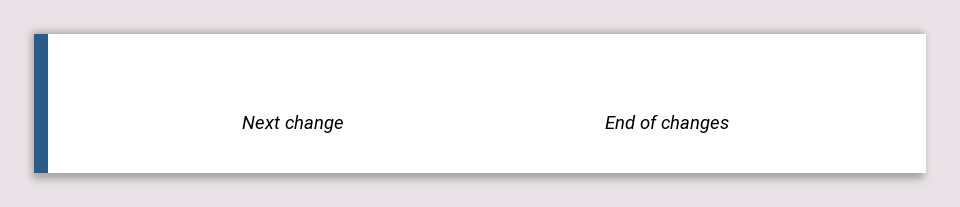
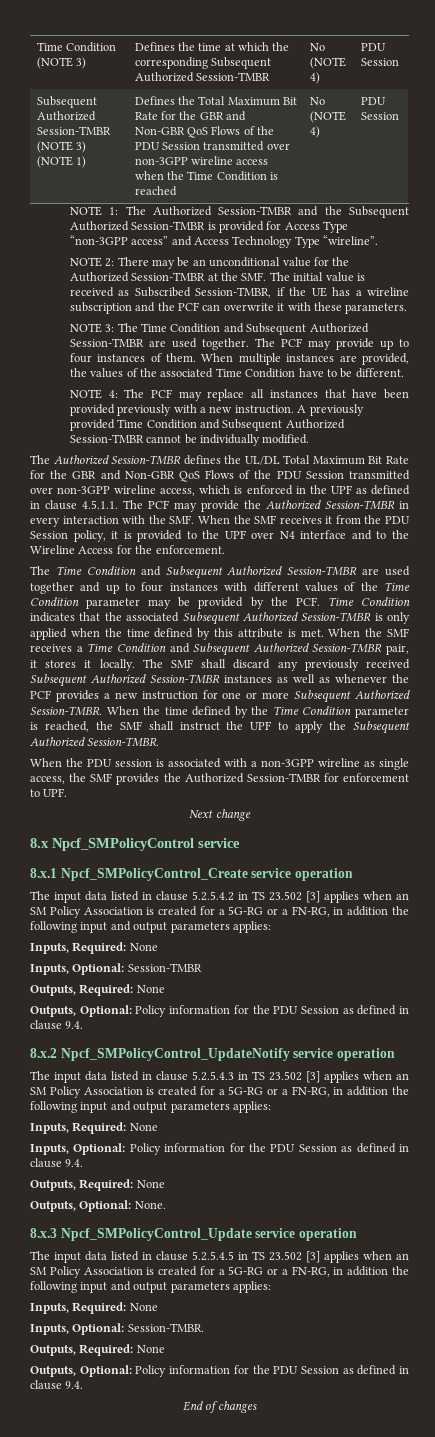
[242,115,344,133] Next change -> [36,42,116,52] [36,57,86,69] [134,42,290,51] [134,57,271,69] [134,72,270,82] [309,43,325,51] [309,57,346,69] [309,72,320,84] [360,43,386,51] [360,58,399,66] [36,96,97,108] [36,111,96,121] [36,126,111,135] [36,141,86,153] [36,156,86,168] [134,96,298,106] [134,111,247,121] [134,126,275,138] [134,141,290,151] [134,156,269,165] [134,171,279,181] [134,186,177,196] [309,97,325,105] [309,111,346,123] [309,126,320,138] [360,97,386,105] [360,112,399,120] [69,206,410,218] [69,221,349,233] [69,235,379,248] [69,257,350,269] [69,272,365,282] [69,287,410,298] [69,302,408,314] [69,323,369,335] [69,338,410,350] [69,353,409,365] [69,368,404,378] [69,389,409,401] [69,404,364,416] [69,419,345,431] [69,434,310,446] [30,455,409,465] [30,470,411,482] [30,485,410,496] [30,500,409,512] [30,515,410,527] [30,530,410,542] [30,545,225,554] [30,566,410,579] [30,582,411,594] [30,597,410,609] [30,612,410,625] [30,628,409,640] [30,643,409,656] [30,659,410,671] [30,674,409,687] [30,690,410,703] [30,706,409,718] [30,721,411,734] [30,737,160,747] [30,758,409,770] [30,773,409,785] [30,788,68,797] [189,809,251,821] [30,838,240,851] [30,868,353,881] [30,891,409,903] [30,906,410,918] [30,921,271,933] [30,942,158,954] [30,963,202,975] [30,984,165,996] [30,1005,409,1017] [30,1020,84,1030] [30,1048,395,1061] [30,1071,409,1083] [30,1086,410,1098] [30,1101,271,1113] [30,1122,158,1134] [30,1143,409,1155] [30,1158,84,1168] [30,1179,165,1191] [30,1200,166,1212] [30,1228,357,1241] [30,1251,409,1263] [30,1266,410,1278] [30,1281,271,1293] [30,1302,158,1314] [30,1323,204,1335] [30,1344,165,1356] [30,1365,409,1377] [30,1380,84,1390] Time Condition (NOTE 3) | Defines the time at which the corresponding Subsequent Authorized Session-TMBR | No (NOTE 4) | PDU Session // Subsequent Authorized Session-TMBR (NOTE 3) (NOTE 1) | Defines the Total Maximum Bit Rate for the GBR and Non-GBR QoS Flows of the PDU Session transmitted over non-3GPP wireline access when the Time Condition is reached | No (NOTE 4) | PDU Session // NOTE 1: The Authorized Session-TMBR and the Subsequent Authorized Session-TMBR is provided for Access Type “non-3GPP access” and Access Technology Type “wireline”. // NOTE 2: There may be an unconditional value for the Authorized Session-TMBR at the SMF. The initial value is received as Subscribed Session-TMBR, if the UE has a wireline subscription and the PCF can overwrite it with these parameters. // NOTE 3: The Time Condition and Subsequent Authorized Session-TMBR are used together. The PCF may provide up to four instances of them. When multiple instances are provided, the values of the associated Time Condition have to be different. // NOTE 4: The PCF may replace all instances that have been provided previously with a new instruction. A previously provided Time Condition and Subsequent Authorized Session-TMBR cannot be individually modified. // The Authorized Session-TMBR defines the UL/DL Total Maximum Bit Rate for the GBR and Non-GBR QoS Flows of the PDU Session transmitted over non-3GPP wireline access, which is enforced in the UPF as defined in clause 4.5.1.1. The PCF may provide the Authorized Session-TMBR in every interaction with the SMF. When the SMF receives it from the PDU Session policy, it is provided to the UPF over N4 interface and to the Wireline Access for the enforcement. // The Time Condition and Subsequent Authorized Session-TMBR are used together and up to four instances with different values of the Time Condition parameter may be provided by the PCF. Time Condition indicates that the associated Subsequent Authorized Session-TMBR is only applied when the time defined by this attribute is met. When the SMF receives a Time Condition and Subsequent Authorized Session-TMBR pair, it stores it locally. The SMF shall discard any previously received Subsequent Authorized Session-TMBR instances as well as whenever the PCF provides a new instruction for one or more Subsequent Authorized Session-TMBR. When the time defined by the Time Condition parameter is reached, the SMF shall instruct the UPF to apply the Subsequent Authorized Session-TMBR. // When the PDU session is associated with a non-3GPP wireline as single access, the SMF provides the Authorized Session-TMBR for enforcement to UPF. // Next change // 8.x Npcf_SMPolicyControl service // 8.x.1 Npcf_SMPolicyControl_Create service operation // The input data listed in clause 5.2.5.4.2 in TS 23.502 [3] applies when an SM Policy Association is created for a 5G-RG or a FN-RG, in addition the following input and output parameters applies: // Inputs, Required: None // Inputs, Optional: Session-TMBR // Outputs, Required: None // Outputs, Optional: Policy information for the PDU Session as defined in clause 9.4. // 8.x.2 Npcf_SMPolicyControl_UpdateNotify service operation // The input data listed in clause 5.2.5.4.3 in TS 23.502 [3] applies when an SM Policy Association is created for a 5G-RG or a FN-RG, in addition the following input and output parameters applies: // Inputs, Required: None // Inputs, Optional: Policy information for the PDU Session as defined in clause 9.4. // Outputs, Required: None // Outputs, Optional: None. // 8.x.3 Npcf_SMPolicyControl_Update service operation // The input data listed in clause 5.2.5.4.5 in TS 23.502 [3] applies when an SM Policy Association is created for a 5G-RG or a FN-RG, in addition the following input and output parameters applies: // Inputs, Required: None // Inputs, Optional: Session-TMBR. // Outputs, Required: None // Outputs, Optional: Policy information for the PDU Session as defined in clause 9.4.

